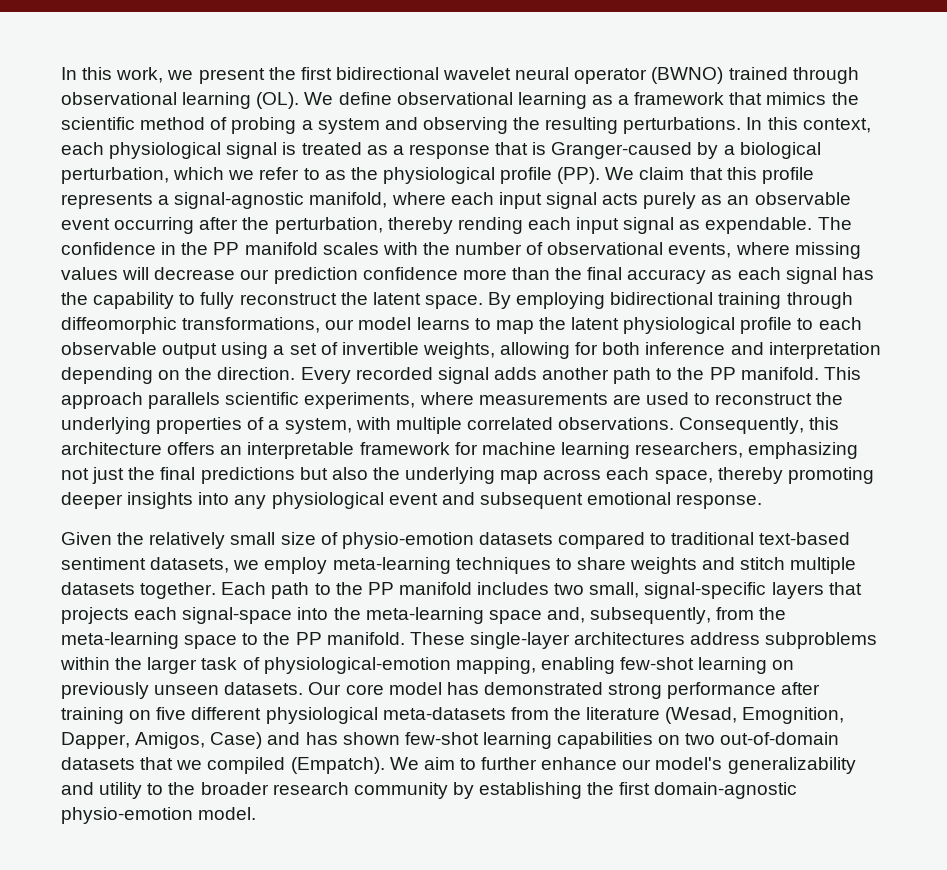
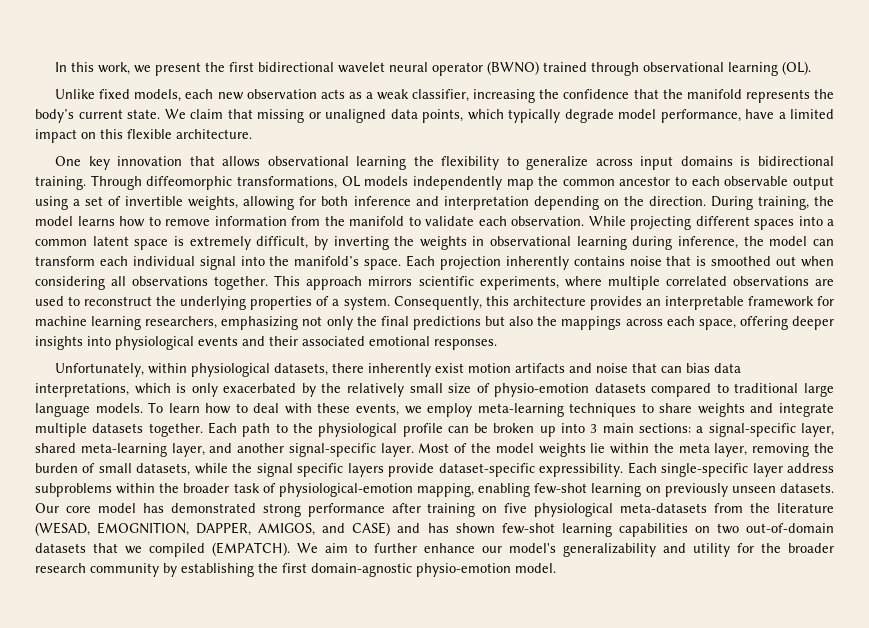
[304,92,859,109] [61,117,871,134] [61,142,821,159] [61,167,814,184] [61,192,851,209] [61,217,852,234] [61,242,861,259] [61,267,874,284] [61,292,853,309] [61,317,793,334] We define observational learning as a framework that mimics the scientific method of probing a system and observing the resulting perturbations. In this context, each physiological signal is treated as a response that is Granger-caused by a biological perturbation, which we refer to as the physiological profile (PP). We claim that this profile represents a signal-agnostic manifold, where each input signal acts purely as an observable event occurring after the perturbation, thereby rending each input signal as expendable. The confidence in the PP manifold scales with the number of observational events, where missing values will decrease our prediction confidence more than the final accuracy as each signal has the capability to fully reconstruct the latent space. By employing bidirectional training through diffeomorphic transformations, our model learns to map the latent physiological profile -> [55,89,834,103] [35,109,834,123] [35,129,252,143] [55,156,835,170] [35,175,671,190] // Unlike fixed models, each new observation acts as a weak classifier, increasing the confidence that the manifold represents the body’s current state. We claim that missing or unaligned data points, which typically degrade model performance, have a limited impact on this flexible architecture. // One key innovation that allows observational learning the flexibility to generalize across input domains is bidirectional training. Through diffeomorphic transformations, OL models independently map the common ancestor
[300,367,819,384] Every recorded signal adds another path to the PP manifold. -> [710,196,834,210] [35,216,834,230] [35,236,834,250] [35,255,834,270] [35,276,269,290] During training, the model learns how to remove information from the manifold to validate each observation. While projecting different spaces into a common latent space is extremely difficult, by inverting the weights in observational learning during inference, the model can transform each individual signal into the manifold’s space. Each projection inherently contains noise that is smoothed out when considering all observations together.
[148,392,221,409] parallels -> [368,276,413,286] mirrors
[478,393,608,405] measurements -> [607,276,809,290] multiple correlated observations
[284,417,675,434] system, with multiple correlated observations. -> [343,296,390,310] system.
[167,442,216,455] offers -> [589,296,642,310] provides
[92,467,125,484] just -> [326,316,353,330] only
[405,467,539,484] underlying map -> [561,316,622,330] mappings
[717,467,874,484] thereby promoting -> [739,316,788,330] offering
[234,492,763,509] [61,532,112,545] any physiological event and subsequent emotional response. // Given -> [115,336,497,350] [55,363,742,377] [35,383,316,397] physiological events and their associated emotional responses. // Unfortunately, within physiological datasets, there inherently exist motion artifacts and noise that can bias data interpretations, which is only exacerbated by
[759,532,851,545] [61,557,230,573] text-based sentiment datasets, -> [804,383,834,397] [35,402,399,417] large language models. To learn how to deal with these events,
[740,557,786,570] stitch -> [778,403,834,417] integrate
[367,582,862,599] [61,607,787,624] [61,632,686,649] PP manifold includes two small, signal-specific layers that projects each signal-space into the meta-learning space and, subsequently, from the meta-learning space to the PP manifold. These single-layer architectures -> [318,423,834,437] [35,443,835,457] [35,462,783,477] physiological profile can be broken up into 3 main sections: a signal-specific layer, shared meta-learning layer, and another signal-specific layer. Most of the model weights lie within the meta layer, removing the burden of small datasets, while the signal specific layers provide dataset-specific expressibility. Each single-specific layer
[147,657,198,674] larger -> [183,483,230,493] broader
[191,707,262,720] different -> (528, 508) none
[665,707,845,724] [61,732,263,749] (Wesad, Emognition, Dapper, Amigos, Case) -> [35,522,391,536] (WESAD, EMOGNITION, DAPPER, AMIGOS, and CASE)
[290,757,385,774] (Empatch). -> [212,542,290,556] (EMPATCH).
[147,783,164,795] to -> [737,543,754,553] for

